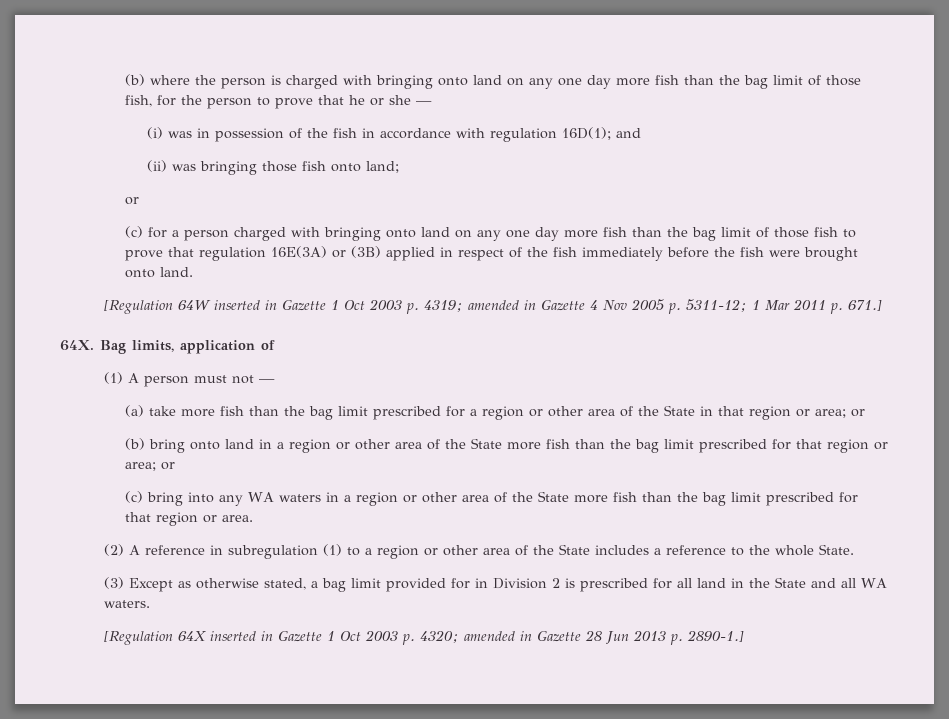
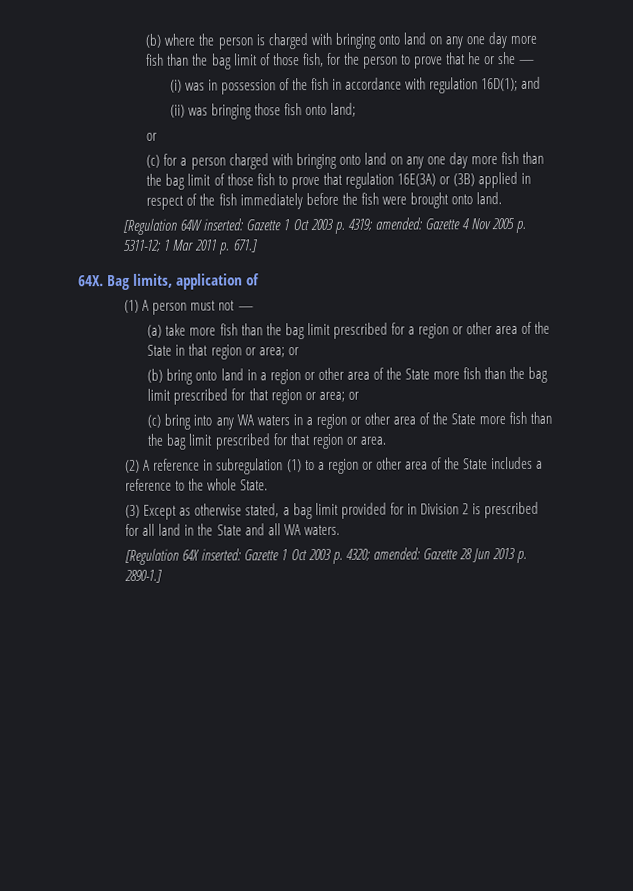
[213,300,277,310] inserted in -> [203,218,245,231] inserted:
[467,300,536,310] amended in -> [374,217,423,230] amended:
[209,631,273,641] inserted in -> [201,548,243,561] inserted:
[463,631,532,641] amended in -> [372,547,421,560] amended:

